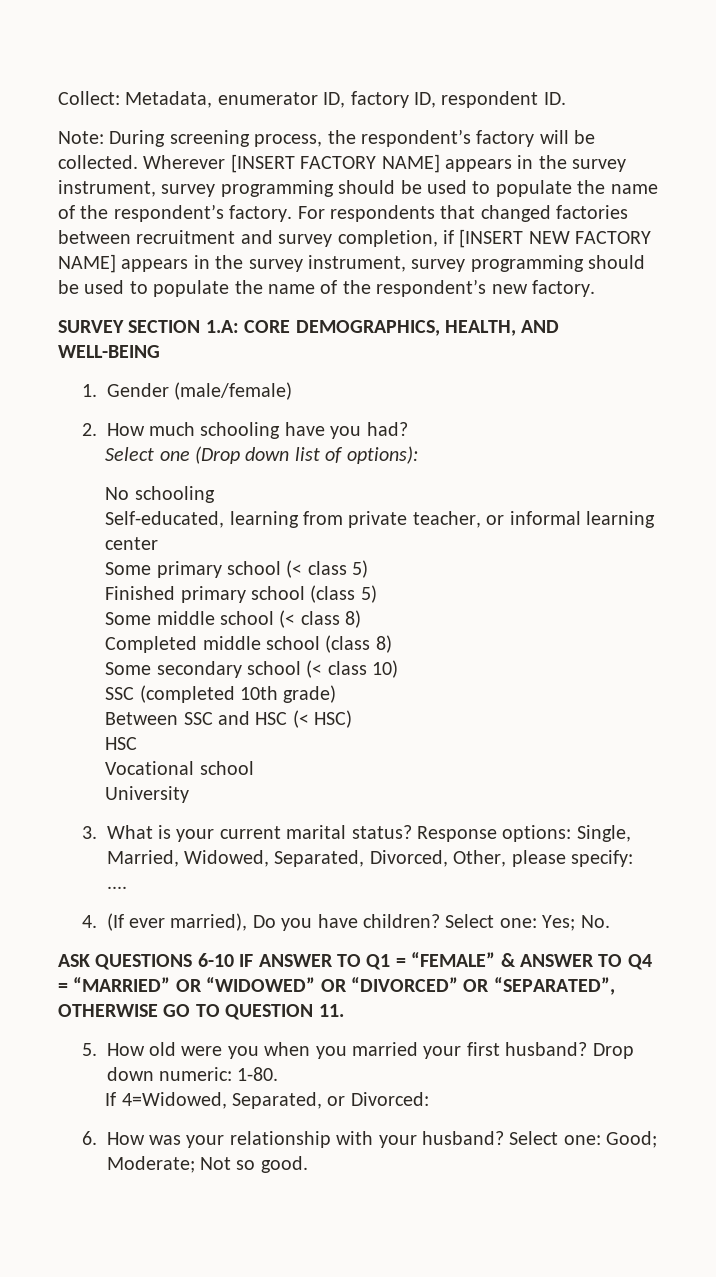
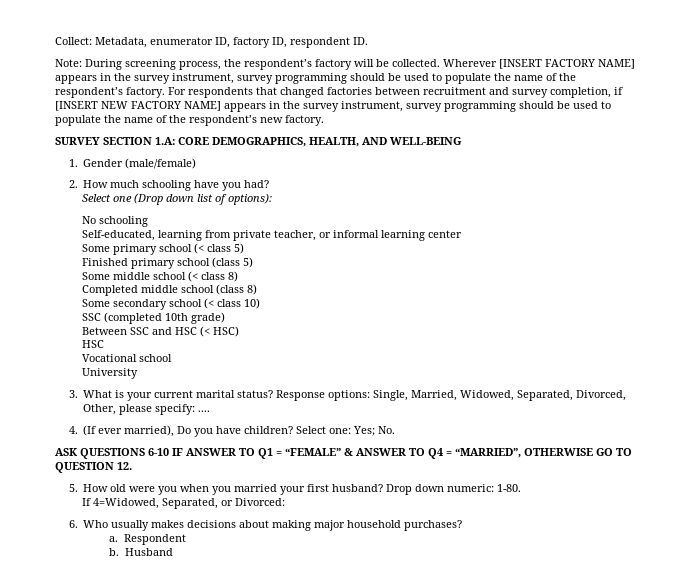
[73,977,615,995] “MARRIED” OR “WIDOWED” OR “DIVORCED” OR “SEPARATED”, -> [455,448,521,458] “MARRIED”,
[318,1004,344,1017] 11. -> [117,462,132,470] 12.
[106,1131,658,1148] [106,1156,308,1173] How was your relationship with your husband? Select one: Good; Moderate; Not so good. -> [83,520,463,531] [109,534,186,545] [109,548,173,556] Who usually makes decisions about making major household purchases? // a. Respondent // b. Husband

